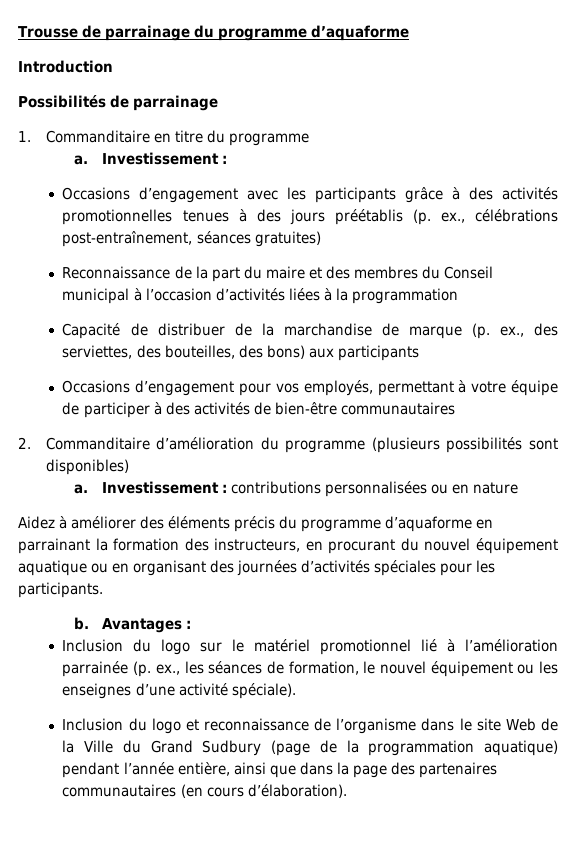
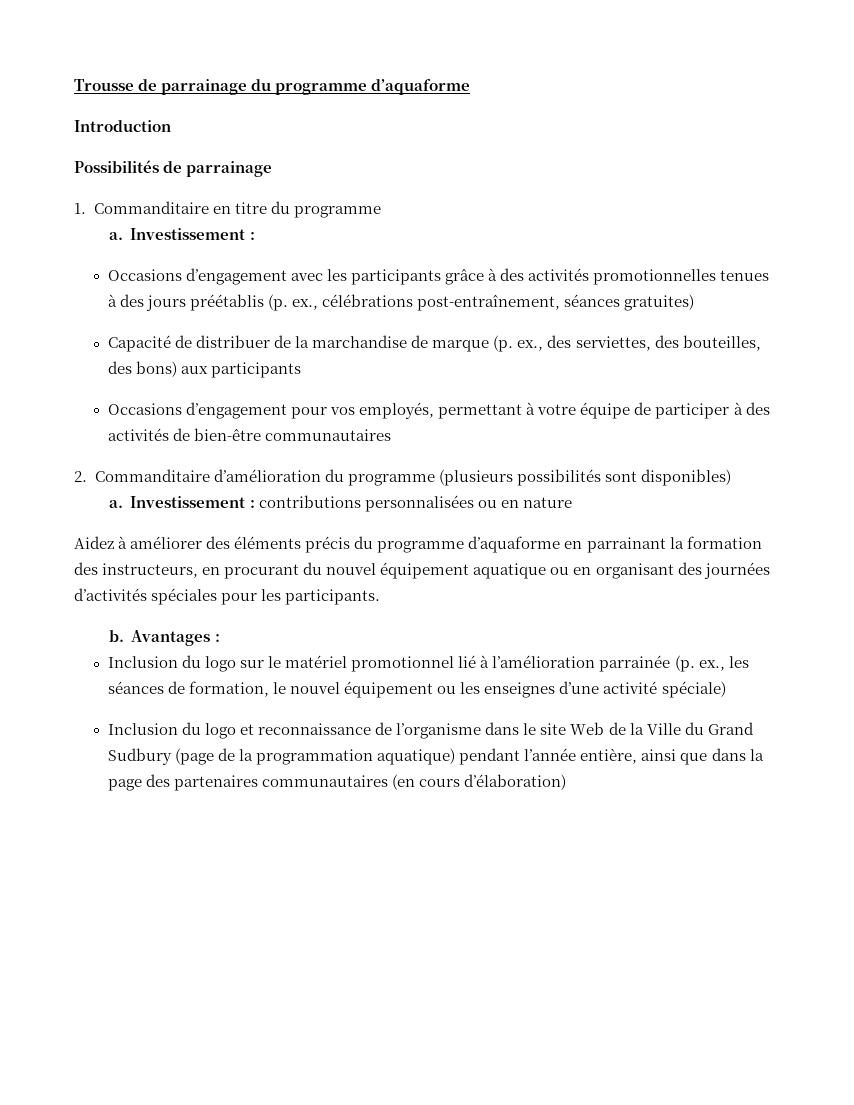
[62,266,493,282] [62,288,458,304] // Reconnaissance de la part du maire et des membres du Conseil municipal à l’occasion d’activités liées à la programmation -> (695, 302) none
[231,683,296,699] spéciale). -> [661,681,726,698] spéciale)
[247,784,347,798] d’élaboration). -> [464,774,567,790] d’élaboration)

